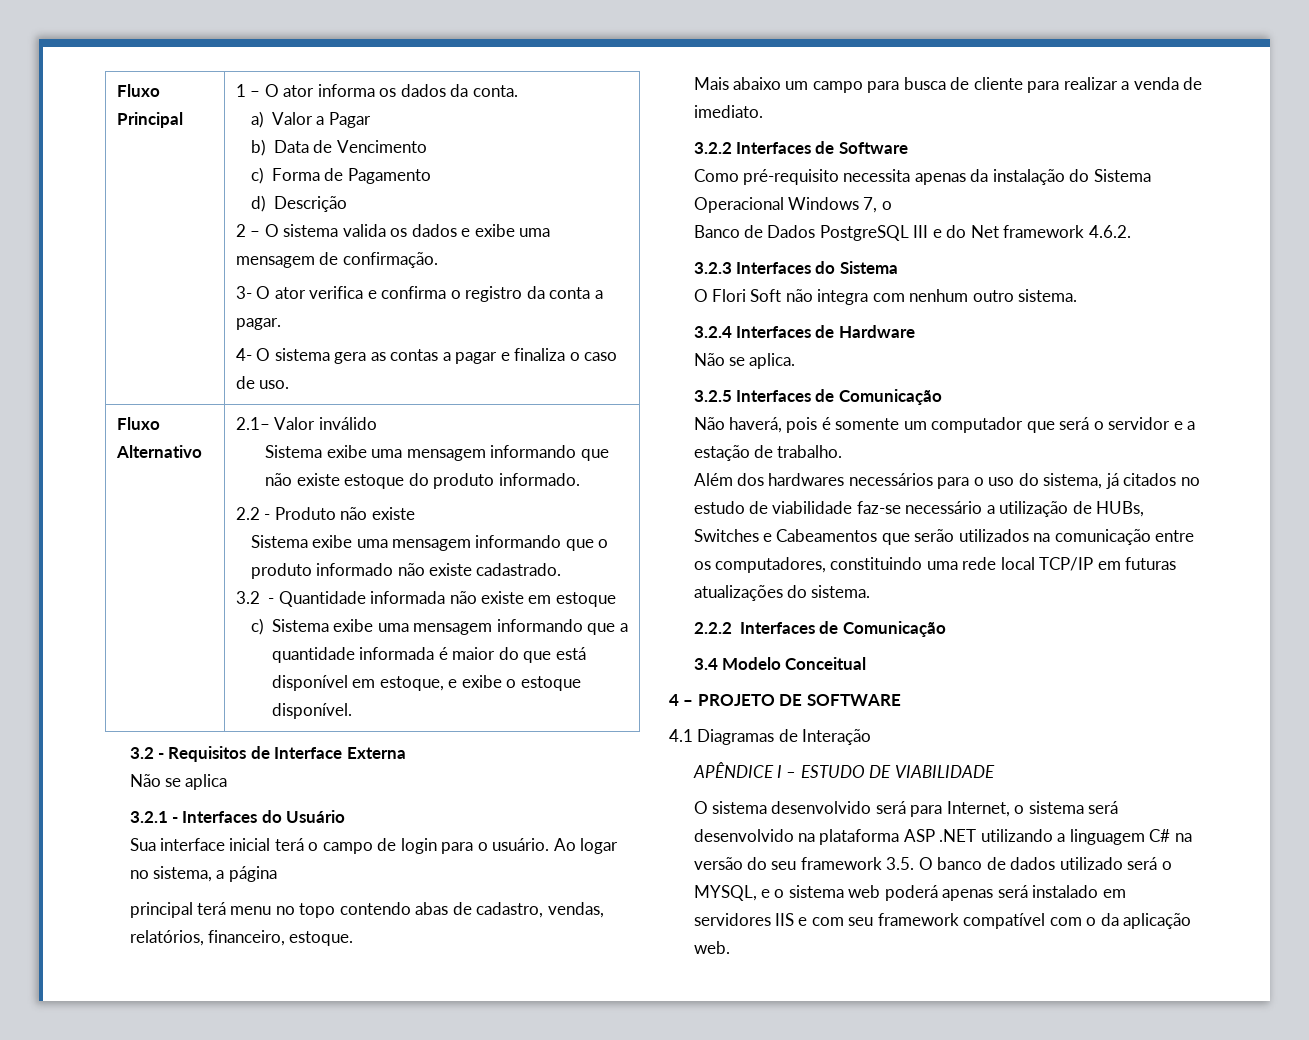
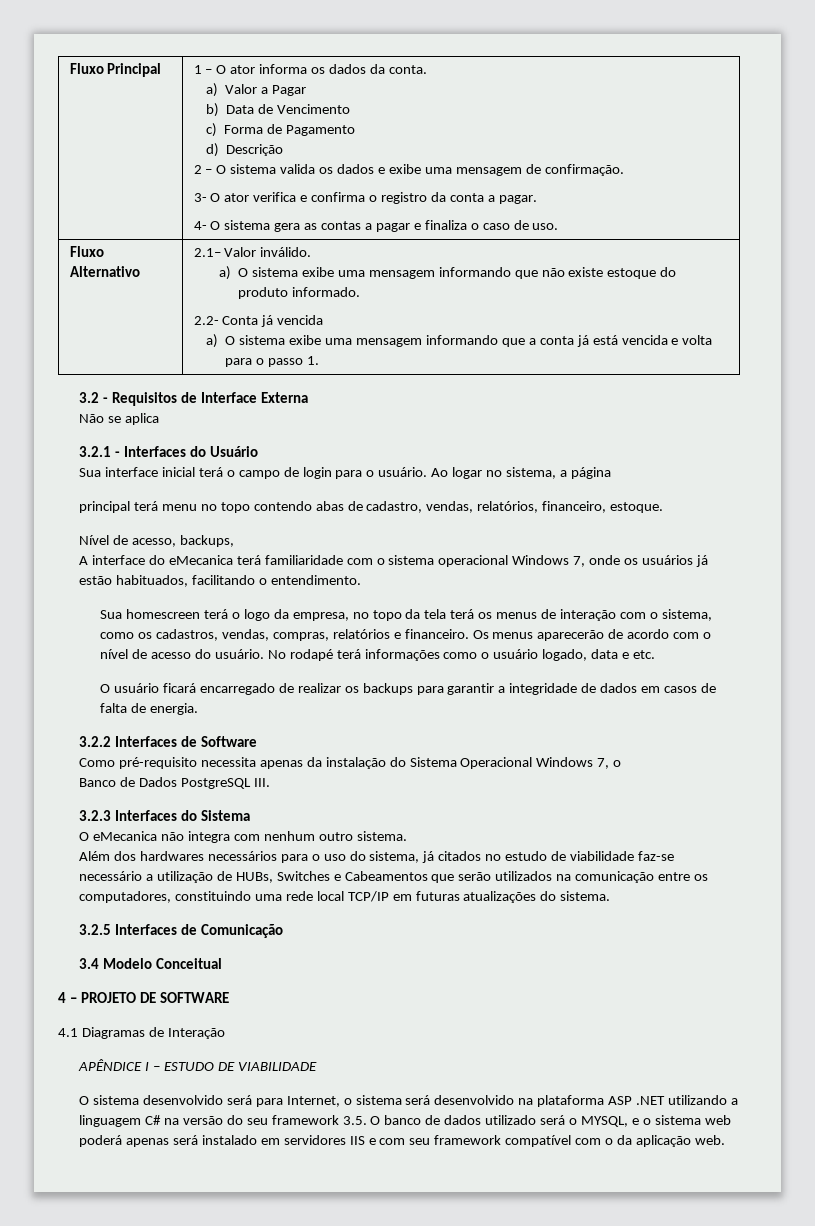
[318,417,377,430] [265,445,323,458] inválido // Sistema -> [260,247,312,257] [218,266,299,280] inválido. // a) O sistema
[235,507,415,520] [250,535,609,551] [250,563,562,579] [235,591,616,607] [250,618,329,635] 2.2 - Produto não existe // Sistema exibe uma mensagem informando que o produto informado não existe cadastrado. // 3.2 - Quantidade informada não existe em estoque // c) Sistema -> [193,315,324,327] [206,334,286,348] 2.2- Conta já vencida // a) O sistema
[271,647,586,663] [271,675,581,691] [271,703,352,719] quantidade informada é maior do que está disponível em estoque, e exibe o estoque disponível. -> [539,335,713,347] [225,356,320,367] conta já está vencida e volta para o passo 1.
[693,77,1202,93] [693,105,763,118] Mais abaixo um campo para busca de cliente para realizar a venda de imediato. -> [79,535,234,547] [79,555,708,567] [79,575,361,587] [100,609,712,621] [100,629,712,641] [100,649,655,661] [100,683,716,695] [100,703,199,715] Nível de acesso, backups, // A interface do eMecanica terá familiaridade com o sistema operacional Windows 7, onde os usuários já estão habituados, facilitando o entendimento. // Sua homescreen terá o logo da empresa, no topo da tela terá os menus de interação com o sistema, como os cadastros, vendas, compras, relatórios e financeiro. Os menus aparecerão de acordo com o nível de acesso do usuário. No rodapé terá informações como o usuário logado, data e etc. // O usuário ficará encarregado de realizar os backups para garantir a integridade de dados em casos de falta de energia.
[913,225,1131,238] III e do Net framework 4.6.2. -> [253,778,270,787] III.
[711,289,782,302] Flori Soft -> [93,831,158,841] eMecanica
[693,325,915,338] [693,353,796,369] [693,389,942,405] [693,417,1195,433] [693,445,843,461] // 3.2.4 Interfaces de Hardware // Não se aplica. // 3.2.5 Interfaces de Comunicação // Não haverá, pois é somente um computador que será o servidor e a estação de trabalho. -> (407, 836) none
[693,622,732,634] 2.2.2 -> [79,924,112,935] 3.2.5

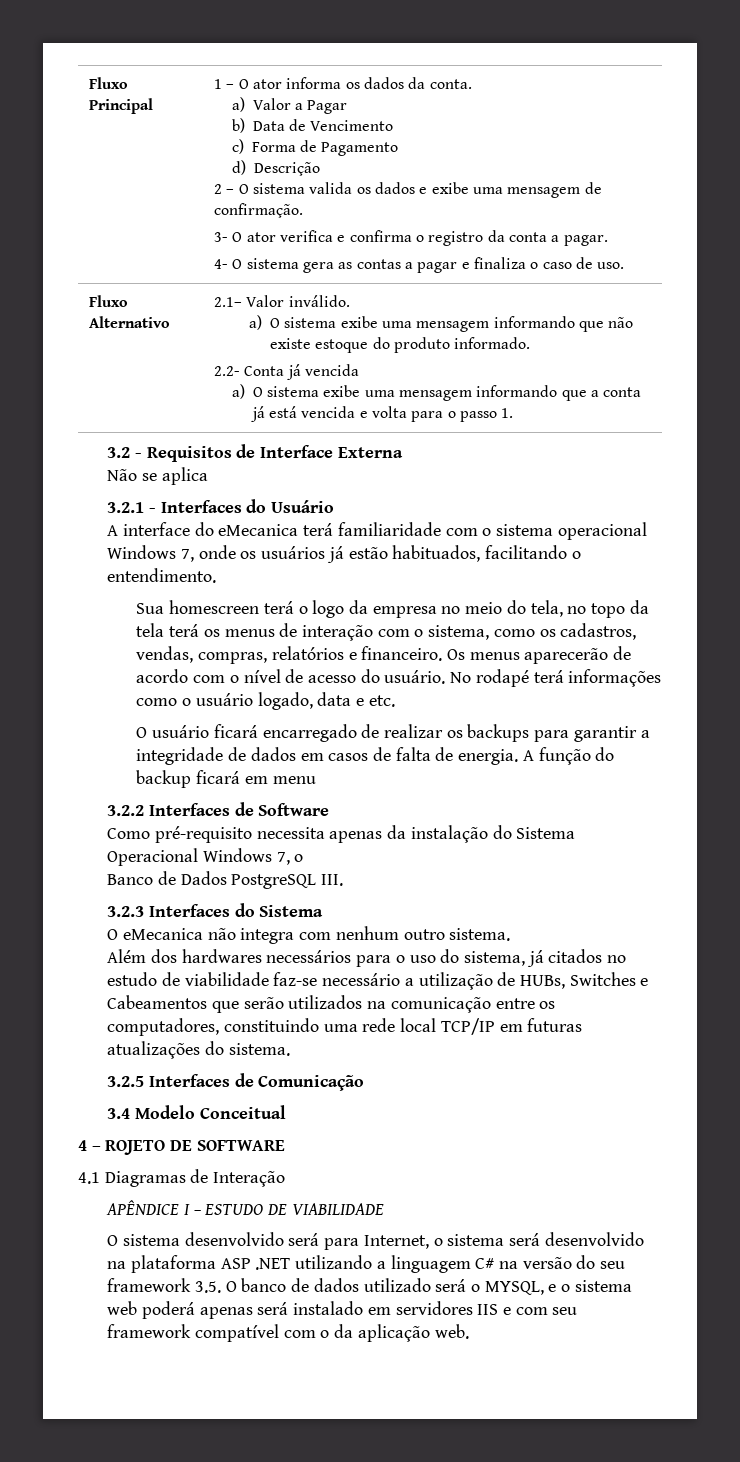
[79,467,611,479] [79,501,664,513] [79,535,234,547] // Sua interface inicial terá o campo de login para o usuário. Ao logar no sistema, a página // principal terá menu no topo contendo abas de cadastro, vendas, relatórios, financeiro, estoque. // Nível de acesso, backups, -> (335, 506) none
[292,612,349,621] empresa, -> [372,600,563,618] empresa no meio do tela,
(199, 709) none -> [522,747,615,765] [136,770,316,788] A função do backup ficará em menu
[80,992,136,1003] PROJETO -> [105,1140,166,1155] ROJETO

